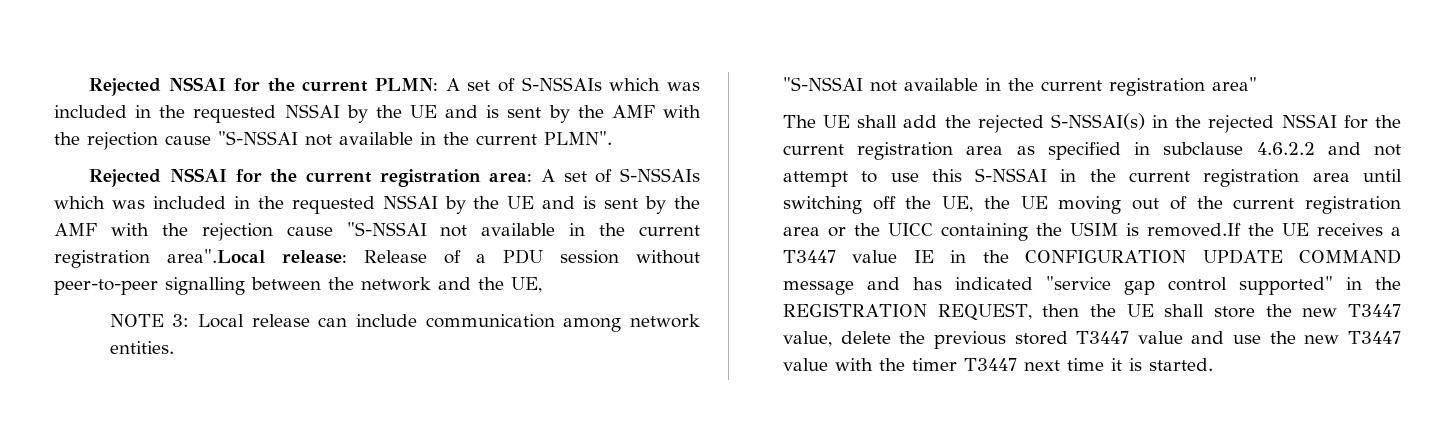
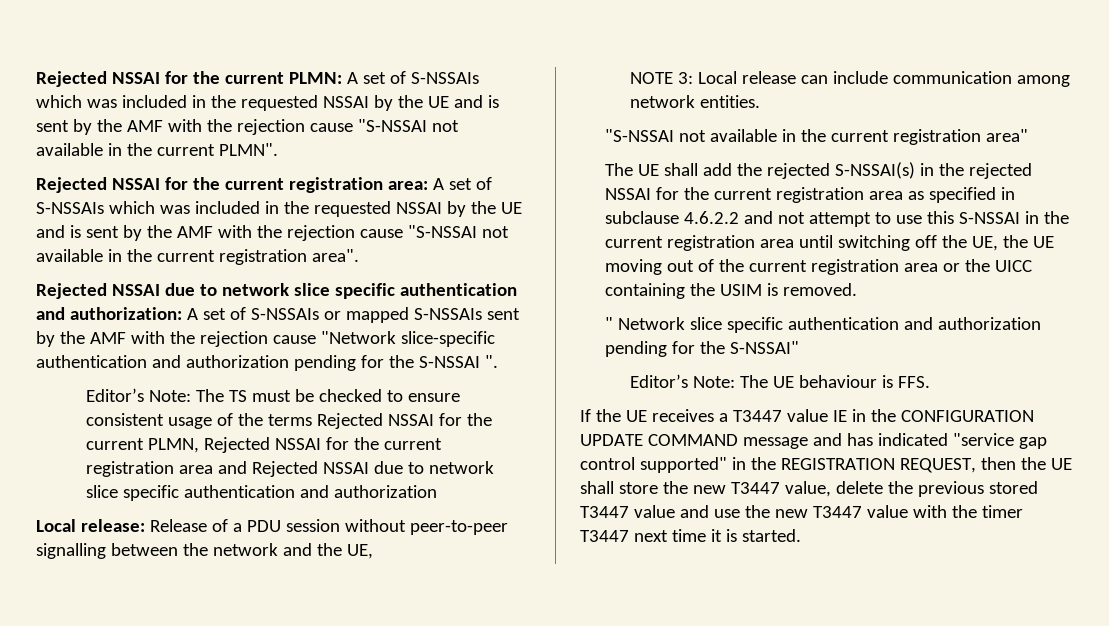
[166,249,265,263] area".Local -> [311,249,359,262] [36,283,517,299] [36,307,520,323] [36,331,495,347] [36,355,498,371] [85,388,460,402] [85,413,492,429] [85,437,442,453] [85,461,494,477] [85,485,437,501] [36,519,76,532] area". // Rejected NSSAI due to network slice specific authentication and authorization: A set of S-NSSAIs or mapped S-NSSAIs sent by the AMF with the rejection cause "Network slice-specific authentication and authorization pending for the S-NSSAI ". // Editor’s Note: The TS must be checked to ensure consistent usage of the terms Rejected NSSAI for the current PLMN, Rejected NSSAI for the current registration area and Rejected NSSAI due to network slice specific authentication and authorization // Local
[1146,223,1241,237] removed.If -> [782,283,857,296] [604,317,1041,333] [604,341,799,357] [629,374,930,388] [580,409,591,422] removed. // " Network slice specific authentication and authorization pending for the S-NSSAI" // Editor’s Note: The UE behaviour is FFS. // If

